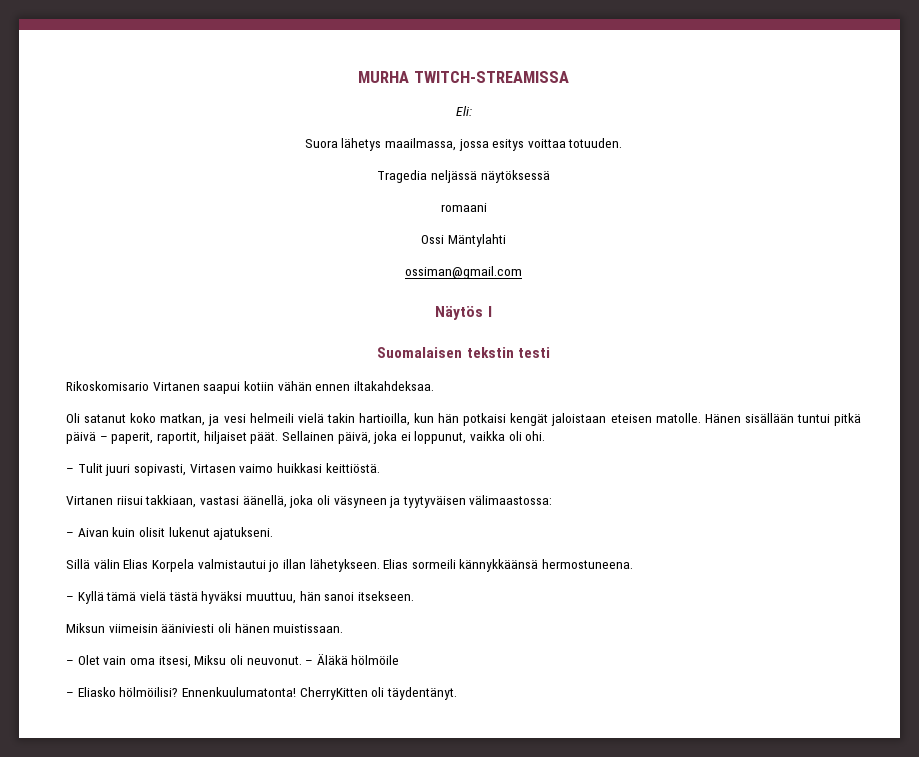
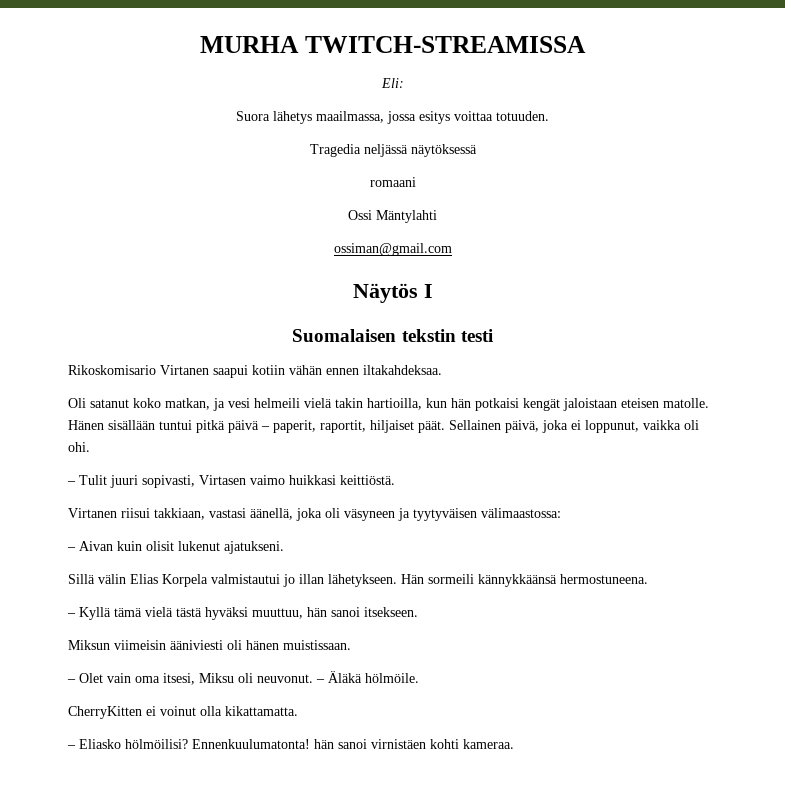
[383,559,409,569] Elias -> [401,574,424,584] Hän
[351,655,400,665] hölmöile -> [365,673,419,683] [68,706,298,719] hölmöile. // CherryKitten ei voinut olla kikattamatta.
[299,687,457,700] CherryKitten oli täydentänyt. -> [314,739,514,749] hän sanoi virnistäen kohti kameraa.

